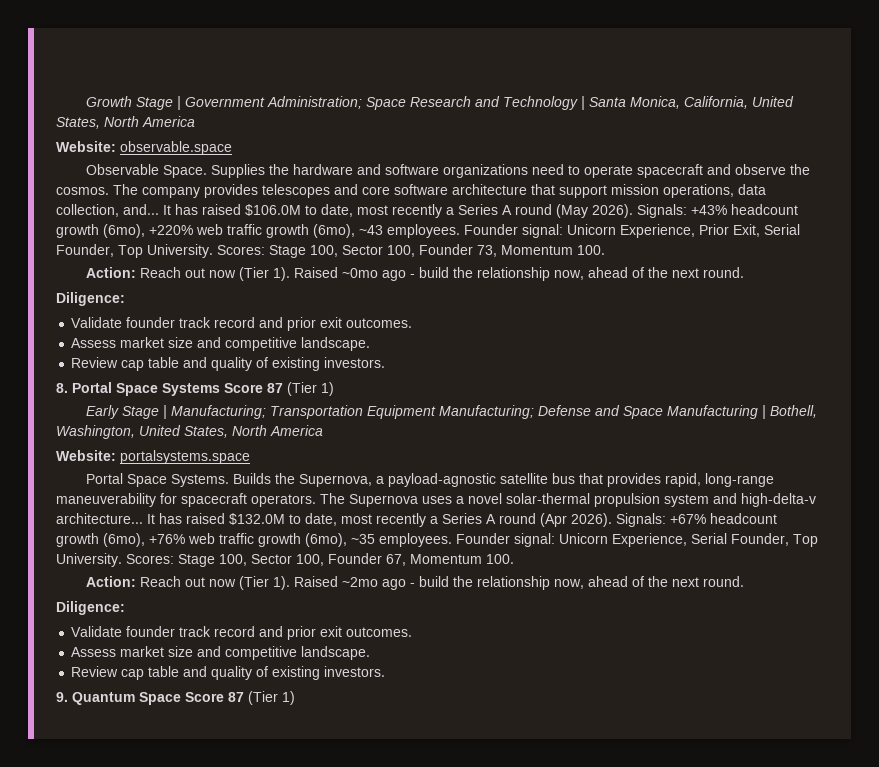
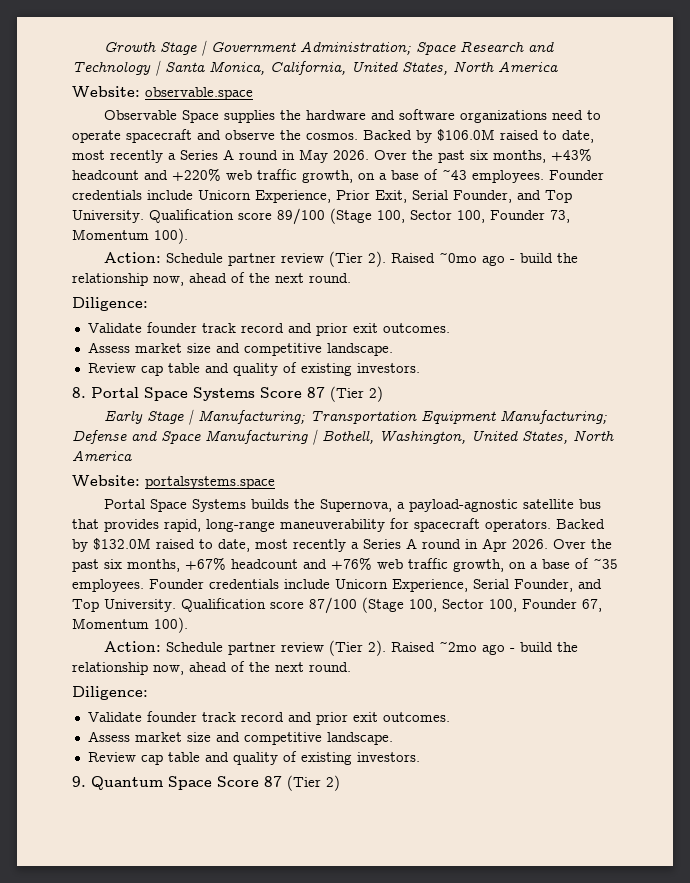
[163,164,266,178] Space. Supplies -> [182,110,276,123] Space supplies
[113,184,766,198] [56,204,798,218] [56,224,355,238] The company provides telescopes and core software architecture that support mission operations, data collection, and... It has raised $106.0M to date, most recently a Series A round (May 2026). Signals: +43% headcount growth (6mo), +220% web traffic growth (6mo), -> [363,129,594,143] [72,148,592,163] [72,168,438,183] Backed by $106.0M raised to date, most recently a Series A round in May 2026. Over the past six months, +43% headcount and +220% web traffic growth, on a base of
[522,224,563,238] signal: -> [72,190,193,200] credentials include
[118,244,306,258] Top University. Scores: Stage -> [517,190,572,203] [72,208,372,225] and Top University. Qualification score 89/100 (Stage
[577,245,605,255] [86,267,291,281] 100. // Action: Reach out now (Tier 1). -> [154,228,188,244] [104,251,387,267] 100). // Action: Schedule partner review (Tier 2).
[321,382,334,396] 1) -> [369,386,383,402] 2)
[171,473,272,487] Systems. Builds -> [192,499,290,512] Systems builds
[320,493,816,507] [56,513,777,527] [56,533,347,547] The Supernova uses a novel solar-thermal propulsion system and high-delta-v architecture... It has raised $132.0M to date, most recently a Series A round (Apr 2026). Signals: +67% headcount growth (6mo), +76% web traffic growth (6mo), -> [556,519,605,529] [72,538,612,552] [72,557,589,572] Backed by $132.0M raised to date, most recently a Series A round in Apr 2026. Over the past six months, +67% headcount and +76% web traffic growth, on a base of
[514,533,555,547] signal: -> [209,579,330,589] credentials include
[793,534,818,547] [56,553,215,567] Top University. Scores: Stage -> [578,579,602,589] [72,597,404,614] and Top University. Qualification score 87/100 (Stage
[486,554,514,564] [86,576,291,590] 100. // Action: Reach out now (Tier 1). -> [154,617,188,633] [104,640,387,656] 100). // Action: Schedule partner review (Tier 2).
[282,691,295,705] 1) -> [326,775,340,791] 2)

